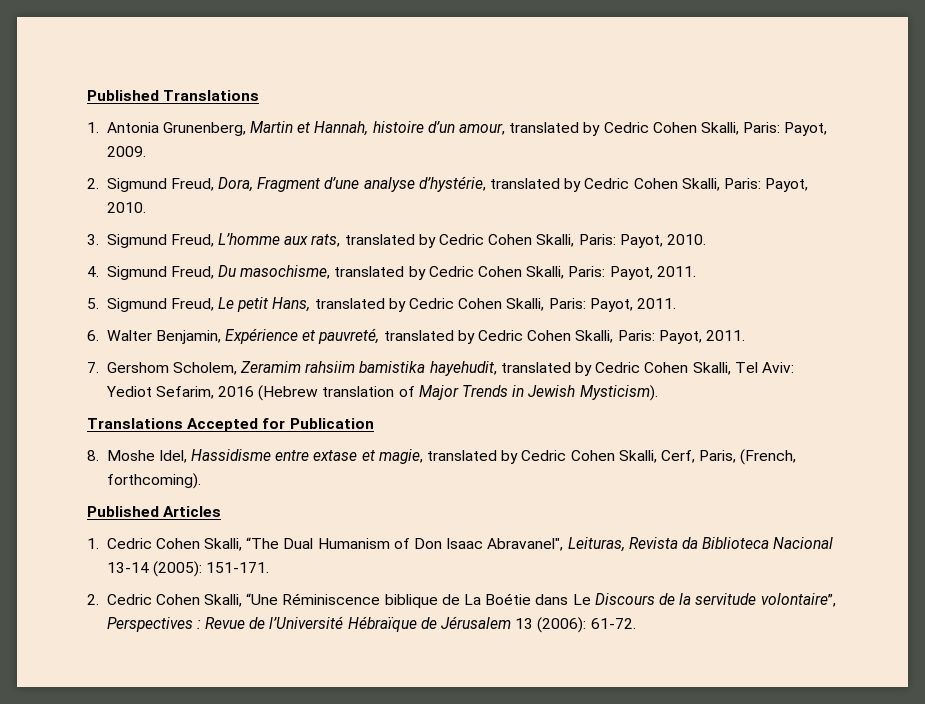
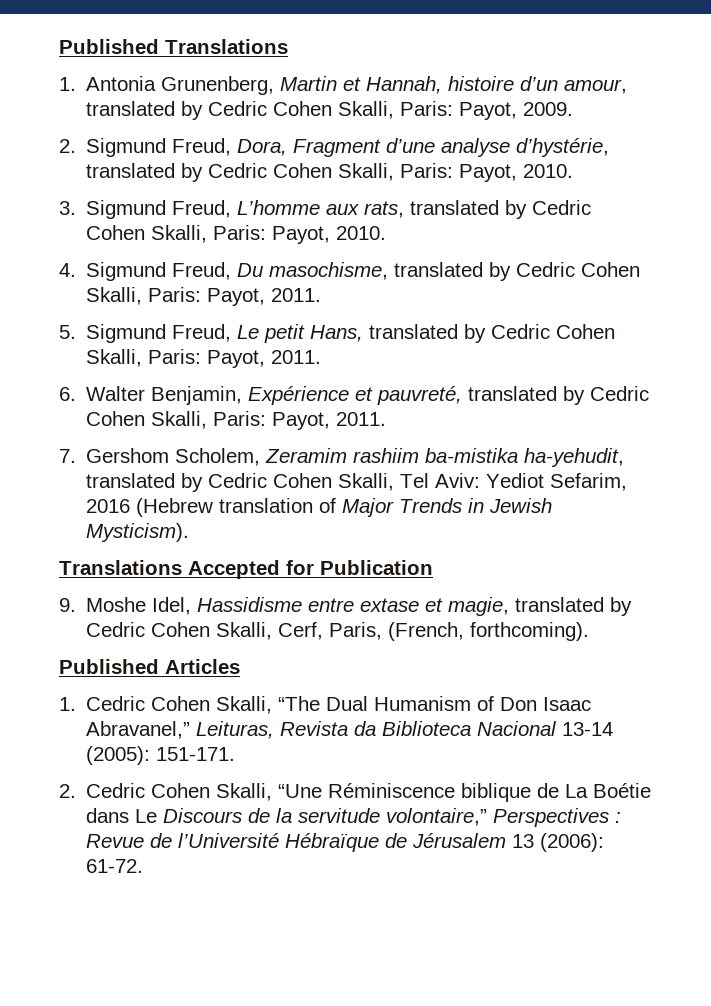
[305,361,497,376] rahsiim bamistika hayehudit, -> [353,448,625,467] rashiim ba-mistika ha-yehudit,
[87,450,99,461] 8. -> [59,598,76,612] 9.
[487,538,564,551] Abravanel", -> [86,721,191,739] Abravanel,”
[760,593,836,607] volontaire”, -> [386,808,488,826] volontaire,”

